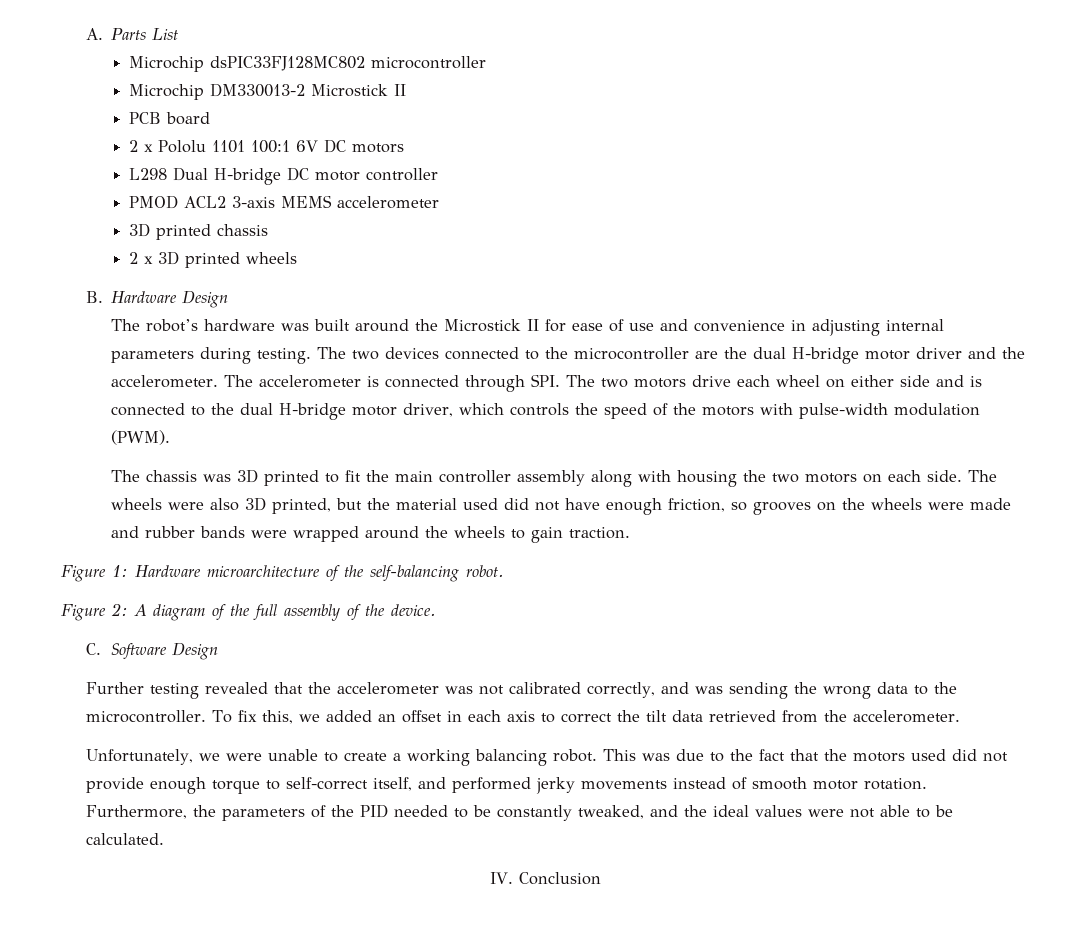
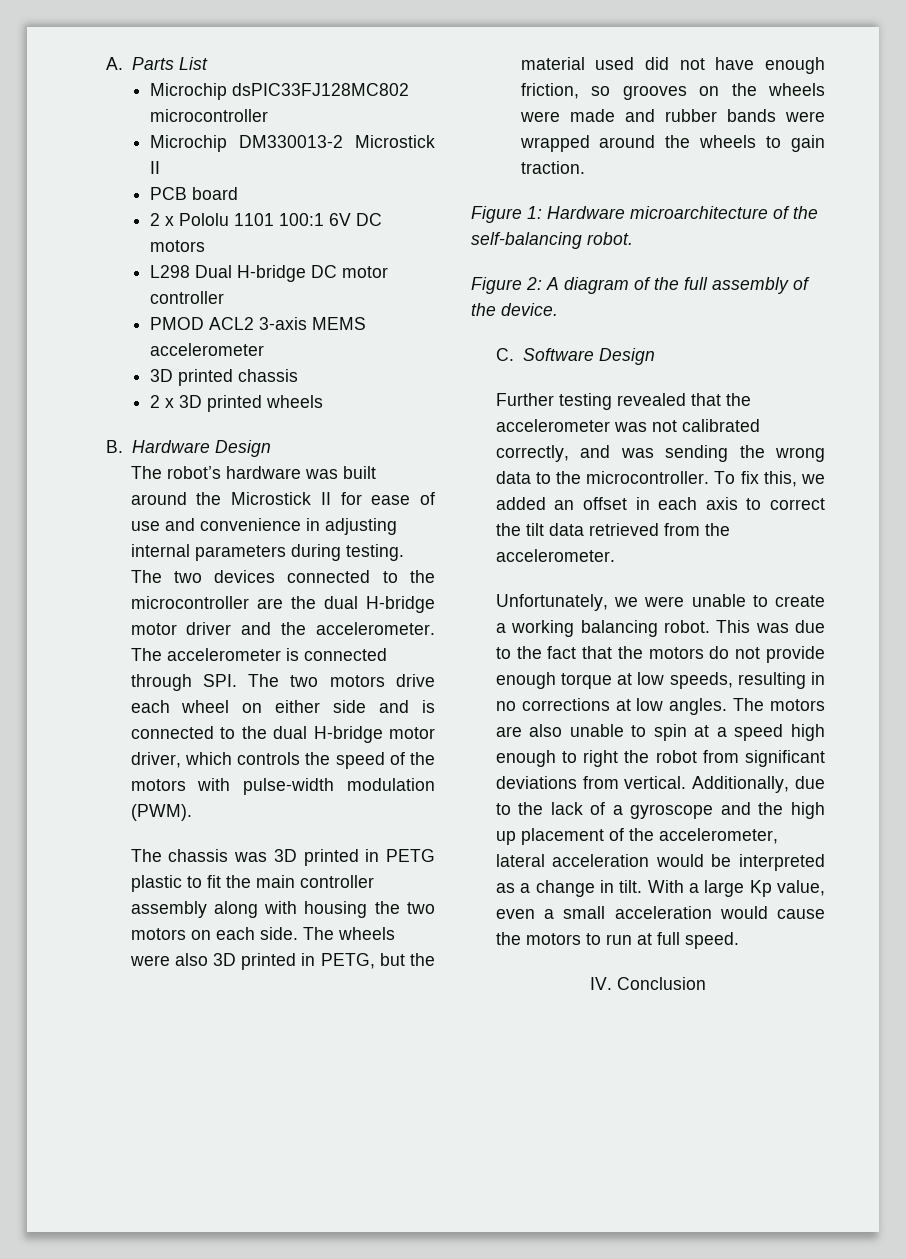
(319, 478) none -> [365,849,435,862] [130,875,182,892] in PETG plastic
[271,498,331,514] printed, -> [241,953,375,970] printed in PETG,
[910,749,977,761] used did -> [709,646,730,659] do
[265,777,927,794] [85,804,953,821] [85,833,164,845] to self-correct itself, and performed jerky movements instead of smooth motor rotation. Furthermore, the parameters of the PID needed to be constantly tweaked, and the ideal values were not able to be calculated. -> [617,672,825,689] [495,698,825,715] [495,724,825,741] [495,750,825,767] [495,776,825,793] [495,802,825,819] [495,828,778,845] [495,854,825,871] [495,880,825,897] [495,906,825,919] [495,932,739,949] at low speeds, resulting in no corrections at low angles. The motors are also unable to spin at a speed high enough to right the robot from significant deviations from vertical. Additionally, due to the lack of a gyroscope and the high up placement of the accelerometer, lateral acceleration would be interpreted as a change in tilt. With a large Kp value, even a small acceleration would cause the motors to run at full speed.

